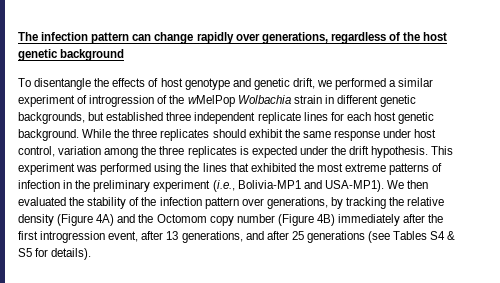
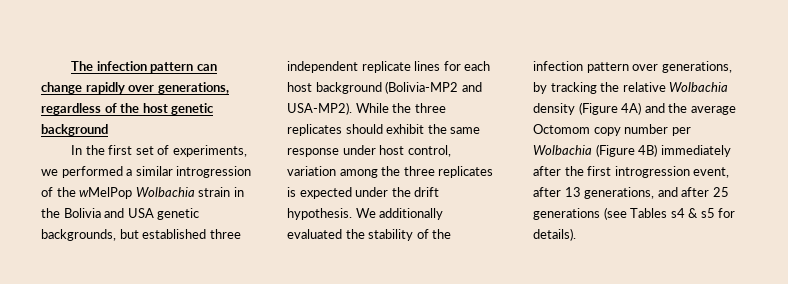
[18,78,315,90] To disentangle the effects of host genotype and genetic drift, -> [71,145,247,157] In the first set of experiments,
[18,95,88,107] experiment of -> (173, 171) none
[336,95,378,104] different -> [41,208,154,218] the Bolivia and USA
[398,112,435,124] [18,129,79,141] genetic background. -> [315,81,482,94] [287,102,352,115] background (Bolivia-MP2 and USA-MP2).
[431,146,454,155] [18,163,443,175] [18,180,429,192] This experiment was performed using the lines that exhibited the most extreme patterns of infection in the preliminary experiment (i.e., Bolivia-MP1 and USA-MP1). We then -> [355,208,444,220] We additionally
(445, 201) none -> [669,82,729,92] Wolbachia
(154, 218) none -> [690,106,736,115] average
(275, 218) none -> [671,127,691,136] [533,145,592,155] per Wolbachia
[430,231,456,240] [18,248,32,257] S4 & S5 -> [670,208,715,218] s4 & s5

